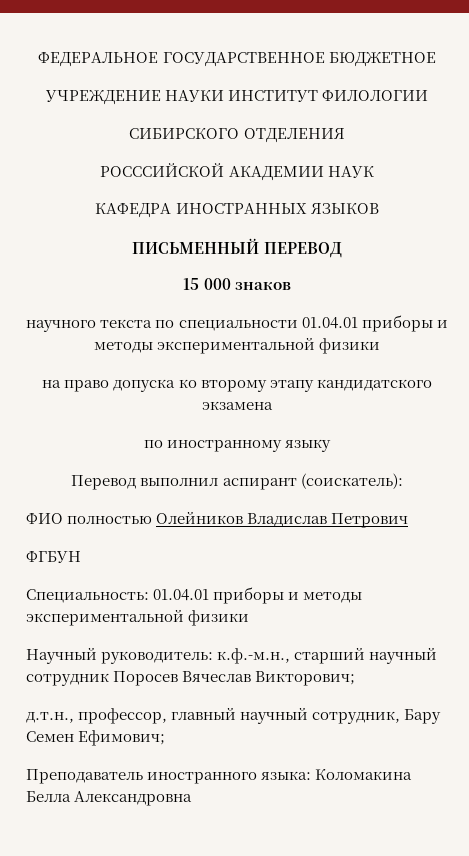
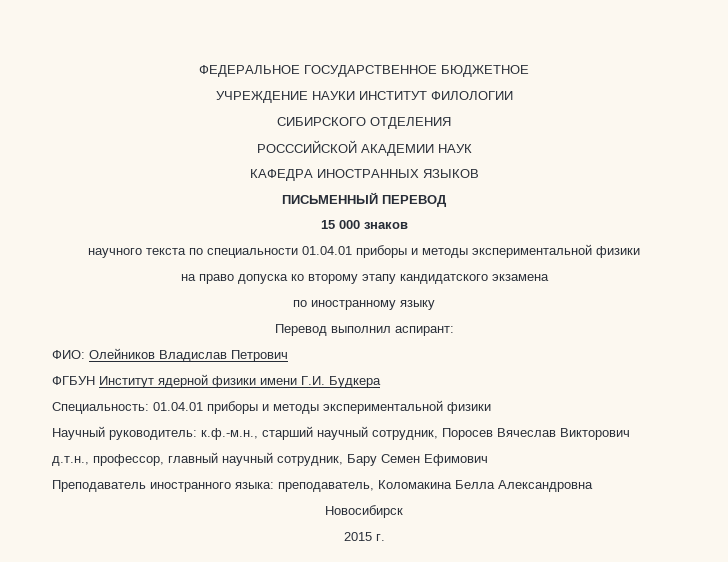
[222,473,403,490] [26,513,153,524] аспирант (соискатель): // ФИО полностью -> [394,326,454,336] [52,350,85,359] аспирант: // ФИО:
(81, 557) none -> [99,374,381,388] Институт ядерной физики имени Г.И. Будкера
[26,673,109,686] сотрудник -> [372,430,438,440] сотрудник,
[255,671,356,686] Викторович; -> [560,428,630,440] Викторович
[78,730,166,746] Ефимович; -> [424,454,488,466] Ефимович
(312, 775) none -> [278,482,374,492] преподаватель,
(193, 798) none -> [325,505,403,518] [343,532,385,541] // Новосибирск // 2015 г.

